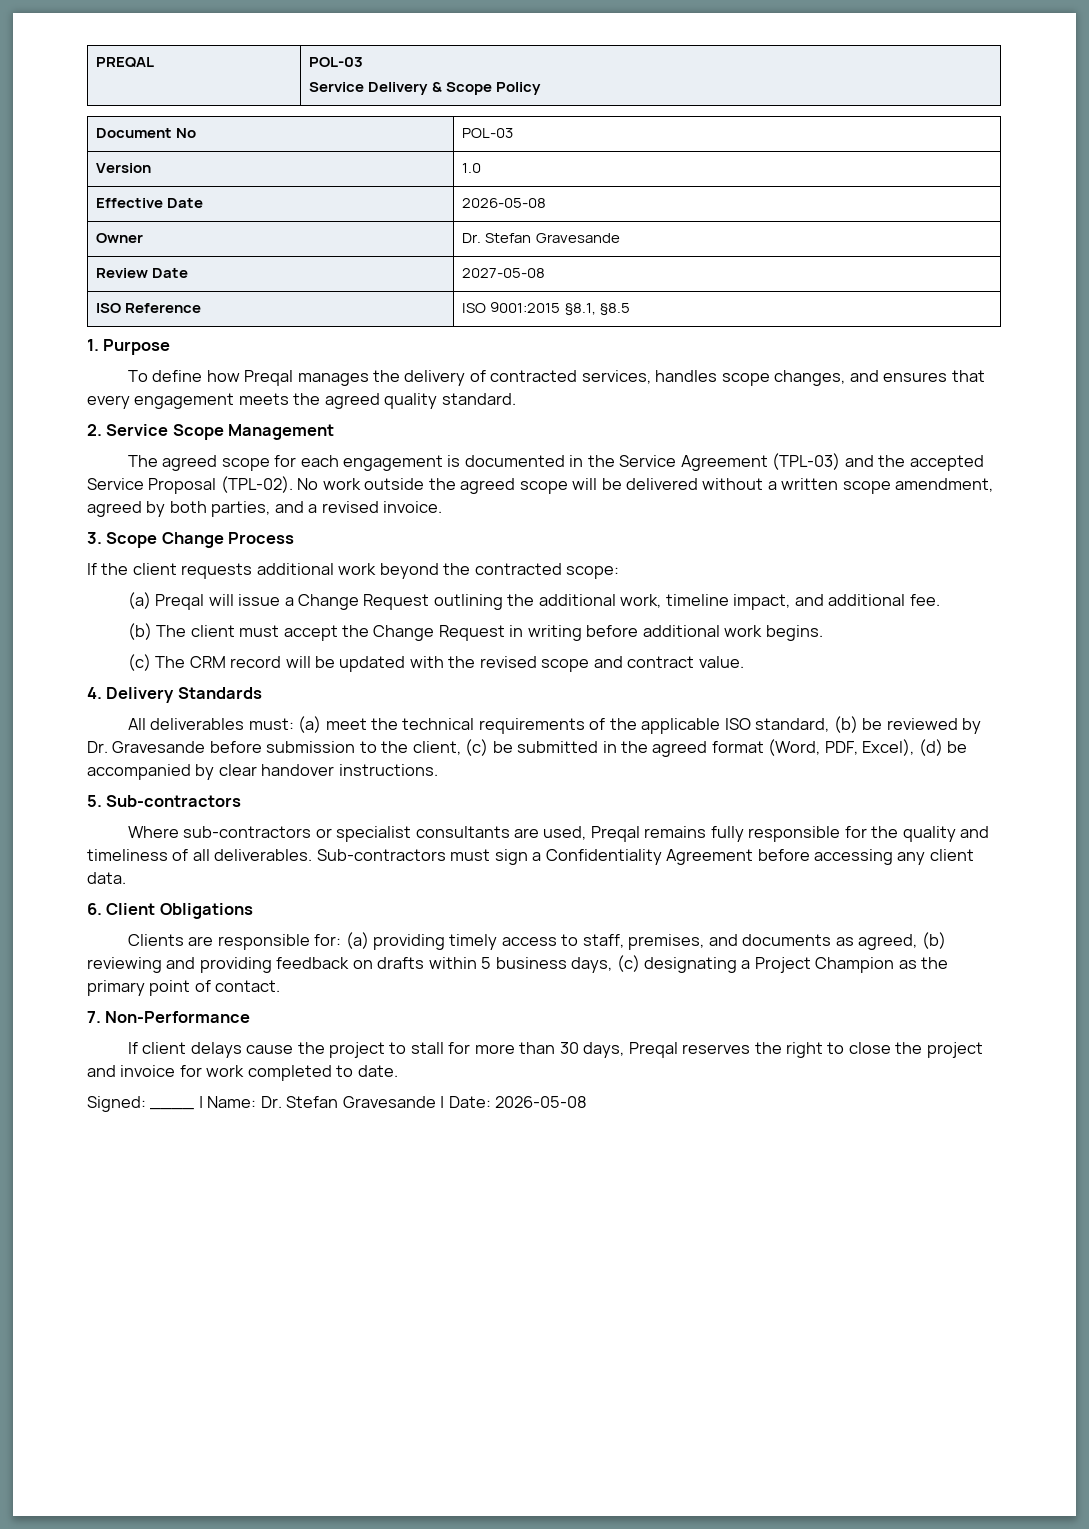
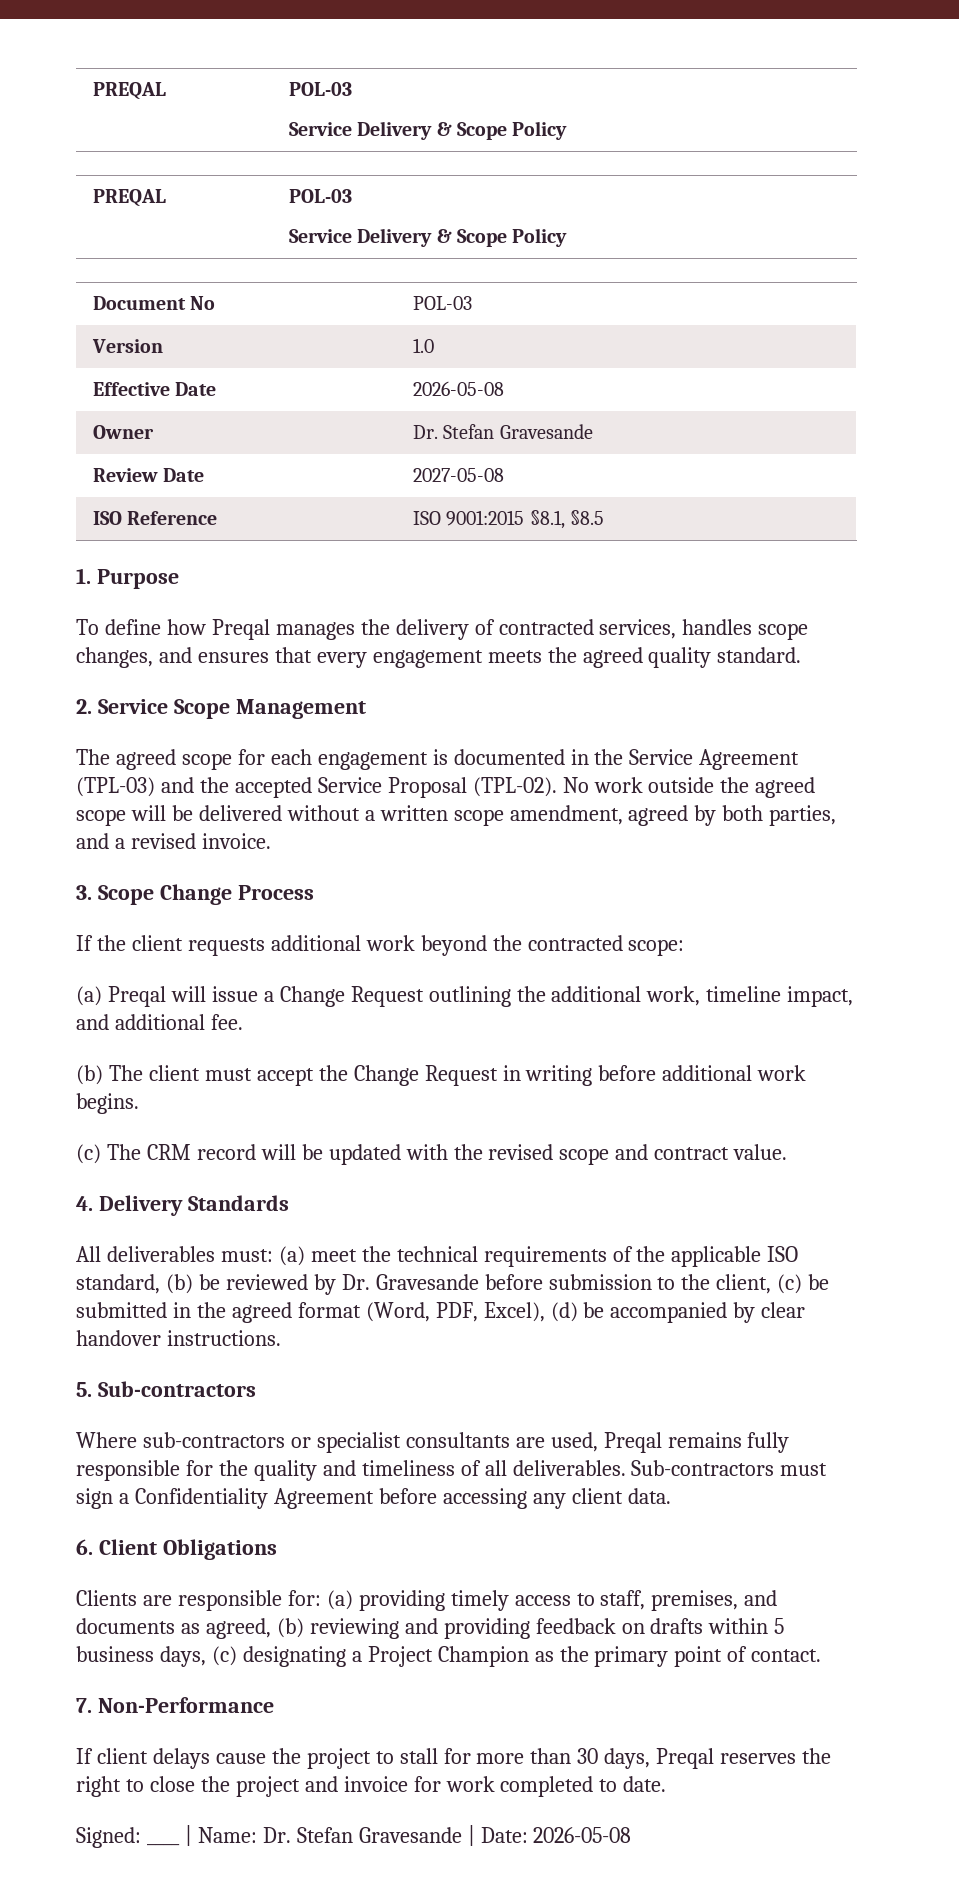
[96,57,155,68] [309,57,364,67] [309,82,541,95] PREQAL | POL-03 // Service Delivery & Scope Policy -> [92,82,166,100] [288,82,352,96] [288,121,568,140] [92,189,166,207] [288,189,352,203] [288,228,568,247] PREQAL | POL-03 // Service Delivery & Scope Policy // PREQAL | POL-03 // Service Delivery & Scope Policy

